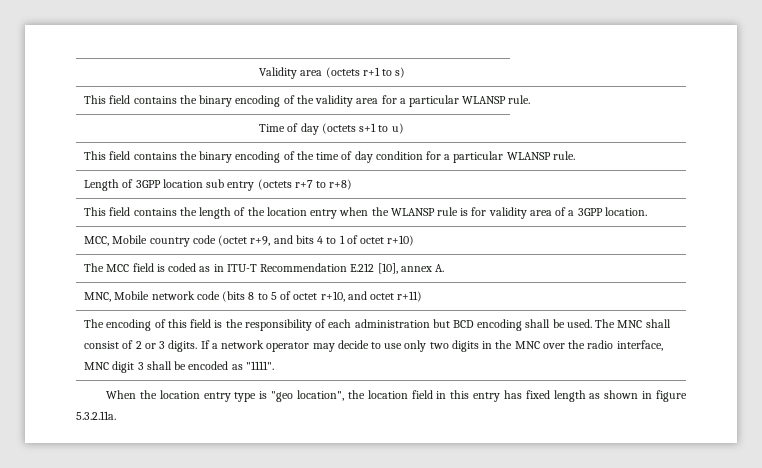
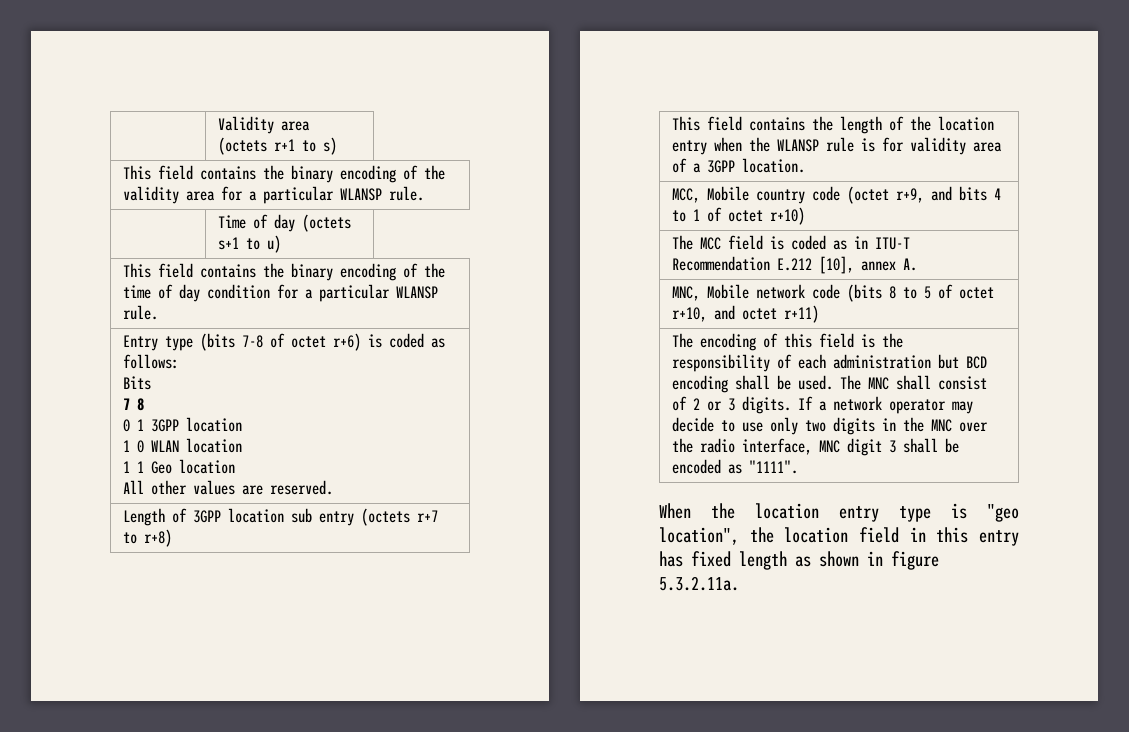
(575, 155) none -> [122,333,445,351] [122,354,179,369] [122,376,151,390] [122,398,144,411] [122,417,242,432] [122,438,242,453] [122,459,235,474] [122,480,333,495] // Entry type (bits 7-8 of octet r+6) is coded as follows: // Bits // 7 8 // 0 1 3GPP location // 1 0 WLAN location // 1 1 Geo location // All other values are reserved.

